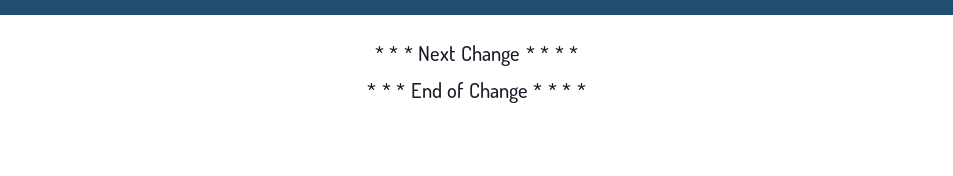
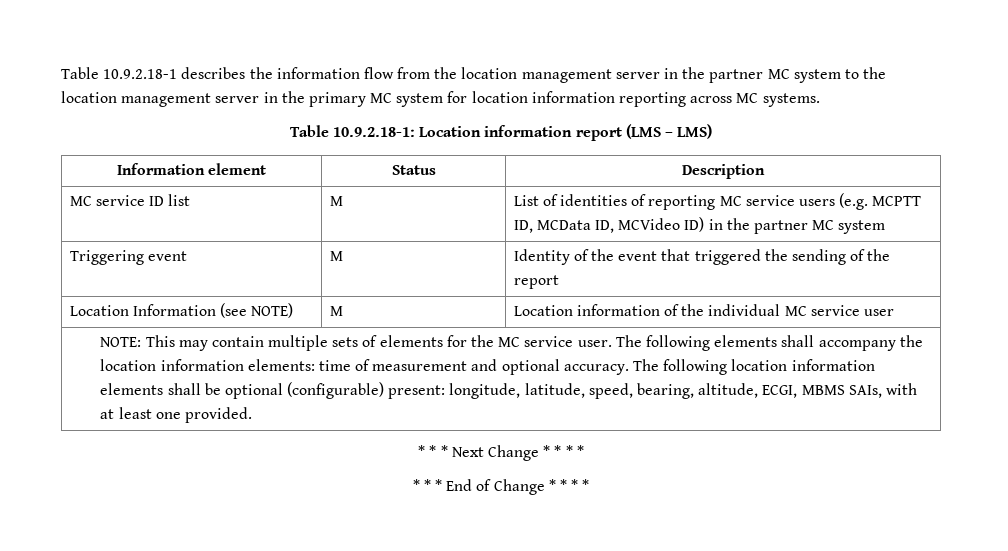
(374, 53) none -> [61,67,887,83] [61,91,820,107] [289,124,713,141] [116,163,267,175] [391,165,436,175] [682,164,765,179] [69,194,191,206] [329,196,343,206] [513,193,922,210] [513,217,886,234] [69,250,187,265] [329,251,343,261] [513,249,891,265] [513,275,559,289] [69,303,294,318] [329,306,343,316] [513,304,895,316] [100,335,923,351] [100,359,875,375] [100,382,917,399] [100,407,252,423] Table 10.9.2.18-1 describes the information flow from the location management server in the partner MC system to the location management server in the primary MC system for location information reporting across MC systems. // Table 10.9.2.18-1: Location information report (LMS – LMS) // Information element | Status | Description // MC service ID list | M | List of identities of reporting MC service users (e.g. MCPTT ID, MCData ID, MCVideo ID) in the partner MC system // Triggering event | M | Identity of the event that triggered the sending of the report // Location Information (see NOTE) | M | Location information of the individual MC service user // NOTE: This may contain multiple sets of elements for the MC service user. The following elements shall accompany the location information elements: time of measurement and optional accuracy. The following location information elements shall be optional (configurable) present: longitude, latitude, speed, bearing, altitude, ECGI, MBMS SAIs, with at least one provided. //

